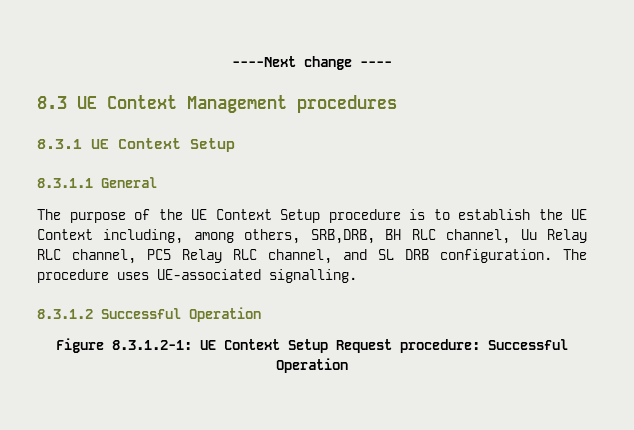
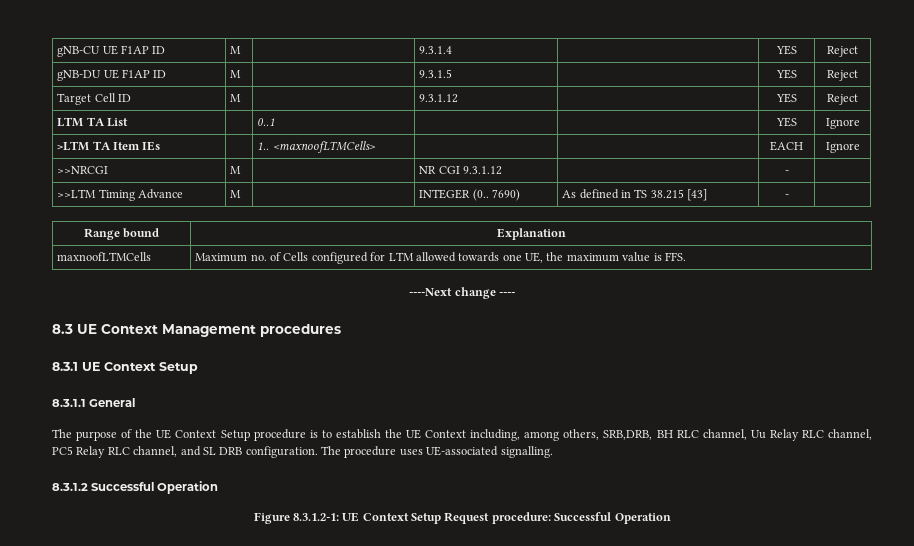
(232, 61) none -> [57,45,166,57] [230,46,242,54] [419,46,453,54] [775,45,797,55] [827,46,858,57] [57,69,167,81] [230,70,242,78] [419,69,453,78] [775,69,797,79] [827,70,858,81] [57,93,132,105] [230,94,242,102] [419,94,459,103] [775,93,797,103] [827,94,858,105] [57,117,129,127] [257,118,276,126] [775,117,797,127] [825,118,860,129] [57,141,161,151] [257,141,376,153] [770,141,803,151] [825,142,860,153] [57,166,109,174] [230,166,242,174] [419,166,503,175] [784,170,789,174] [57,189,184,201] [230,190,242,198] [419,189,521,201] [562,189,708,201] [784,194,789,198] [83,228,160,240] [496,228,566,240] [57,252,152,261] [195,252,686,264] gNB-CU UE F1AP ID | M | | 9.3.1.4 | | YES | Reject // gNB-DU UE F1AP ID | M | | 9.3.1.5 | | YES | Reject // Target Cell ID | M | | 9.3.1.12 | | YES | Reject // LTM TA List | | 0..1 | | | YES | Ignore // >LTM TA Item IEs | | 1.. <maxnoofLTMCells> | | | EACH | Ignore // >>NRCGI | M | | NR CGI 9.3.1.12 | | - | // >>LTM Timing Advance | M | | INTEGER (0.. 7690) | As defined in TS 38.215 [43] | - | // Range bound | Explanation // maxnoofLTMCells | Maximum no. of Cells configured for LTM allowed towards one UE, the maximum value is FFS. //

